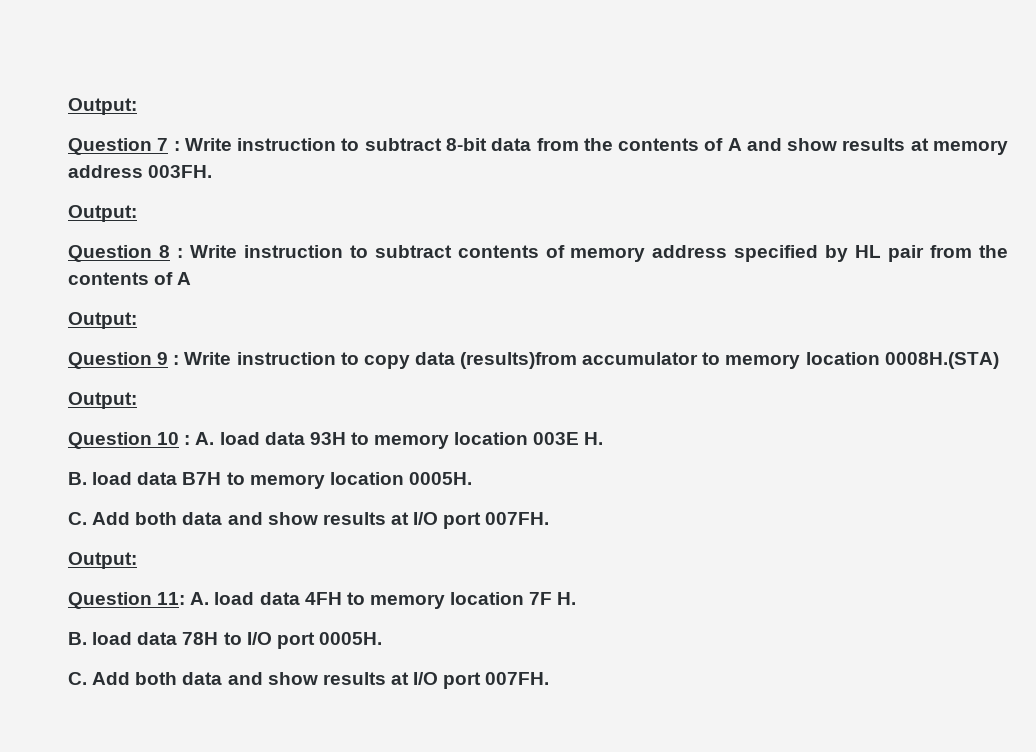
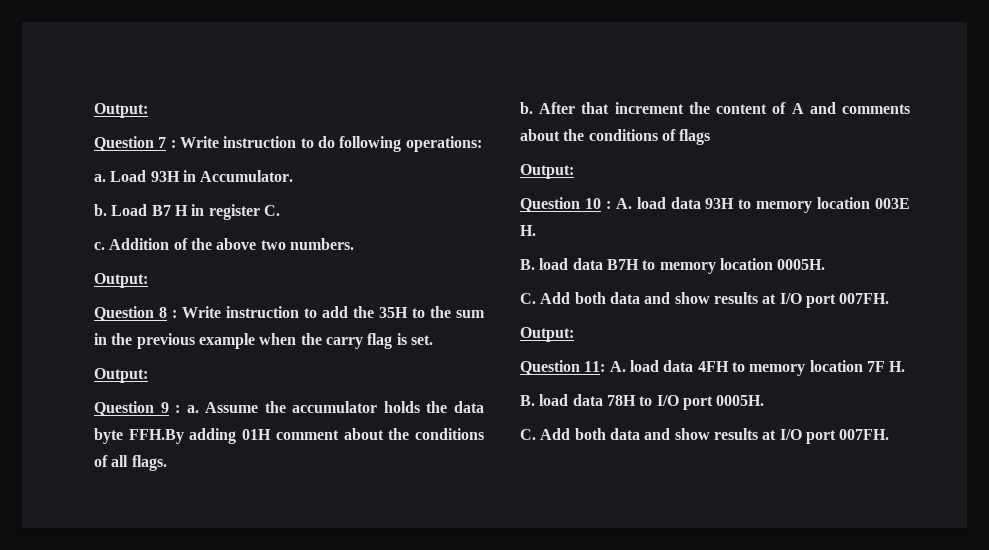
[364,138,1009,155] [68,165,213,178] subtract 8-bit data from the contents of A and show results at memory address 003FH. -> [317,136,482,152] [94,170,294,182] [94,204,280,220] [94,238,354,250] do following operations: // a. Load 93H in Accumulator. // b. Load B7 H in register C. // c. Addition of the above two numbers.
[374,245,1008,262] [68,272,192,285] [68,312,137,329] [68,352,999,369] subtract contents of memory address specified by HL pair from the contents of A // Output: // Question 9 : Write instruction to copy data (results)from accumulator to memory location 0008H.(STA) -> [322,306,485,318] [94,333,433,349] [94,368,148,383] [94,401,484,416] [94,428,485,444] [94,455,167,471] [520,102,910,114] [520,129,711,145] add the 35H to the sum in the previous example when the carry flag is set. // Output: // Question 9 : a. Assume the accumulator holds the data byte FFH.By adding 01H comment about the conditions of all flags. // b. After that increment the content of A and comments about the conditions of flags

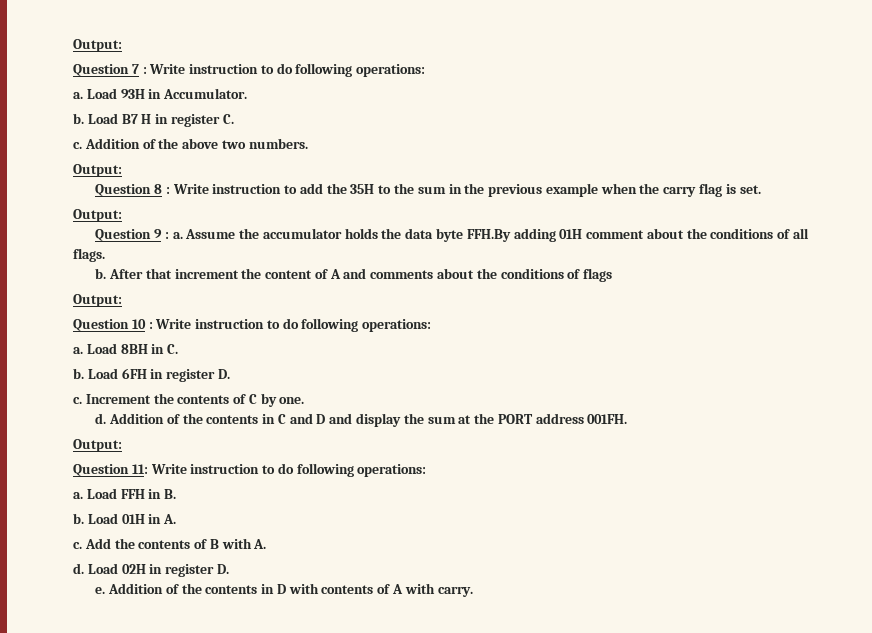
[615,197,910,213] [520,225,536,236] [520,258,826,274] [520,292,890,308] [520,327,574,342] [520,360,906,376] [520,394,765,410] [520,428,890,444] A. load data 93H to memory location 003E H. // B. load data B7H to memory location 0005H. // C. Add both data and show results at I/O port 007FH. // Output: // Question 11: A. load data 4FH to memory location 7F H. // B. load data 78H to I/O port 0005H. // C. Add both data and show results at I/O port 007FH. -> [155,318,432,332] [73,343,179,354] [73,368,230,382] [73,393,305,407] [95,413,628,427] [73,439,122,452] [73,463,427,477] [73,488,177,499] [73,513,177,524] [73,538,267,549] [73,563,229,577] [95,583,473,597] Write instruction to do following operations: // a. Load 8BH in C. // b. Load 6FH in register D. // c. Increment the contents of C by one. // d. Addition of the contents in C and D and display the sum at the PORT address 001FH. // Output: // Question 11: Write instruction to do following operations: // a. Load FFH in B. // b. Load 01H in A. // c. Add the contents of B with A. // d. Load 02H in register D. // e. Addition of the contents in D with contents of A with carry.

